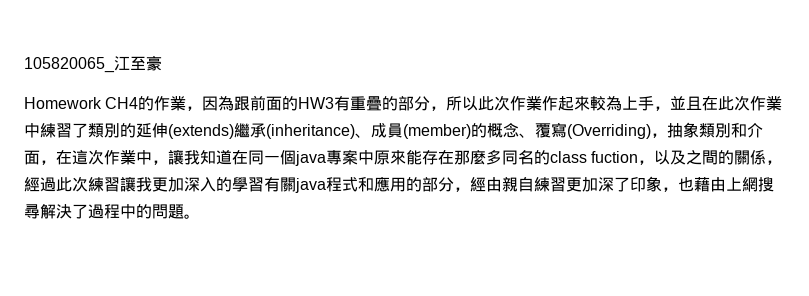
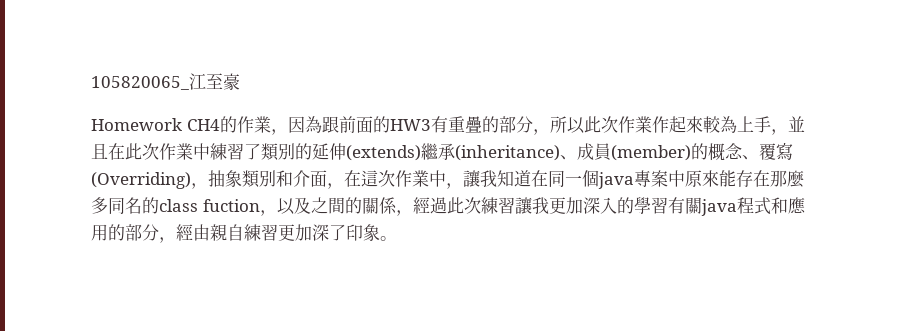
[662,177,774,192] [24,204,184,219] ，也藉由上網搜尋解決了過程中的問題 -> (380, 232) none

